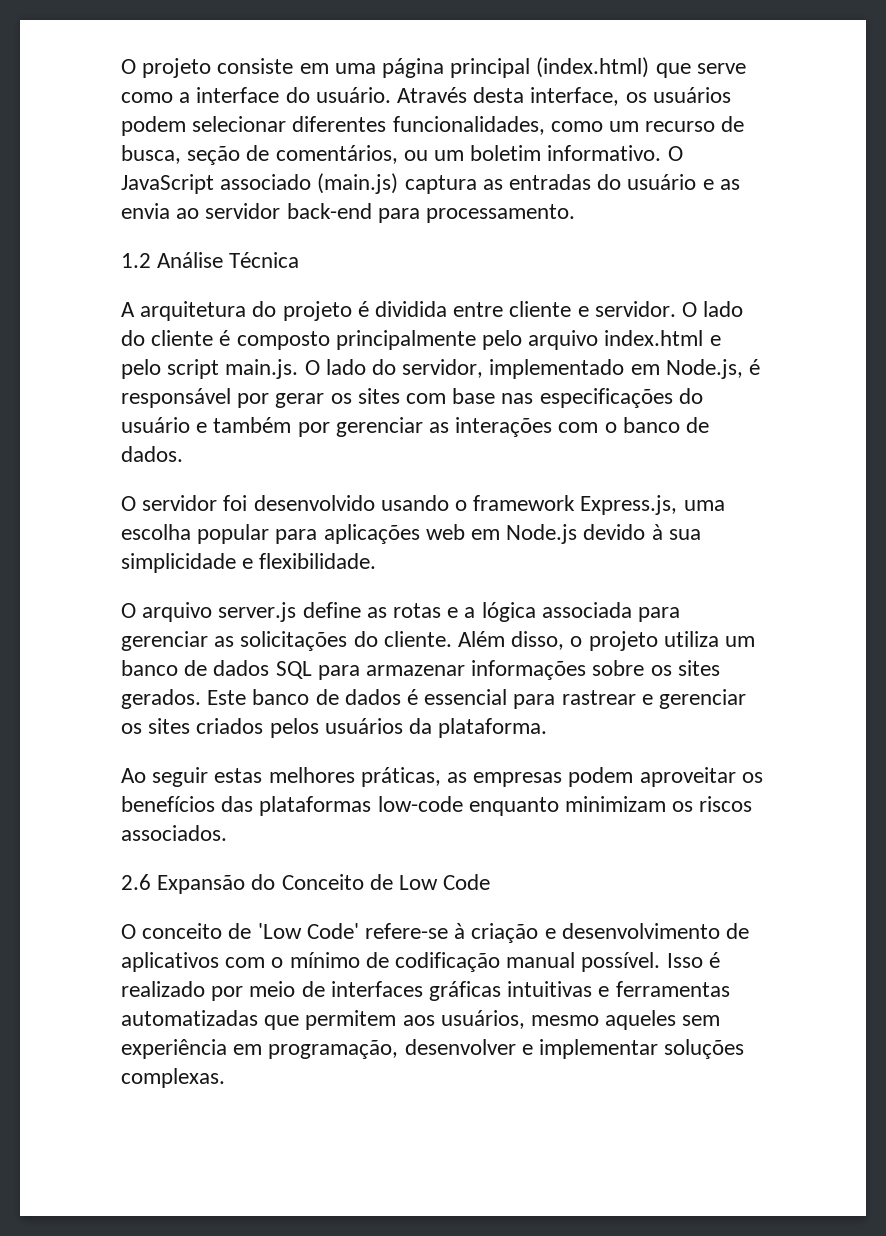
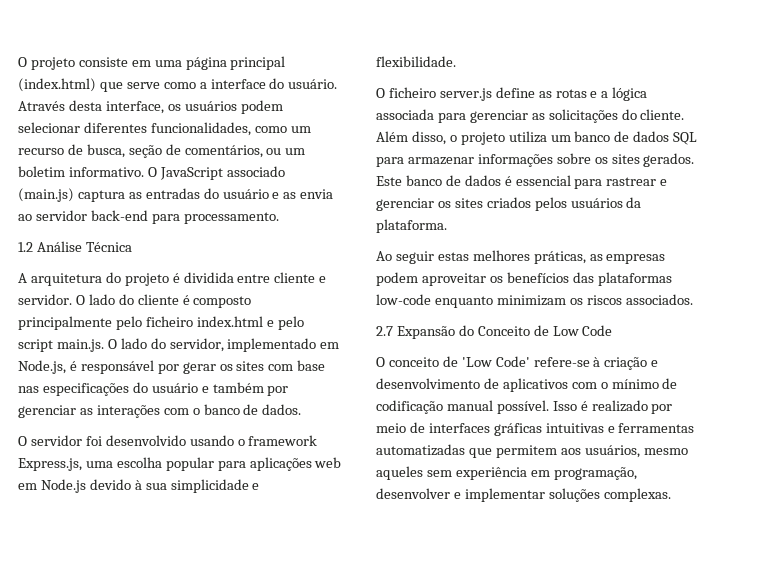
[528,330,599,350] arquivo -> [145,316,193,327] ficheiro
[142,602,213,622] arquivo -> [388,87,436,98] ficheiro
[121,874,151,890] 2.6 -> [376,326,393,336] 2.7

